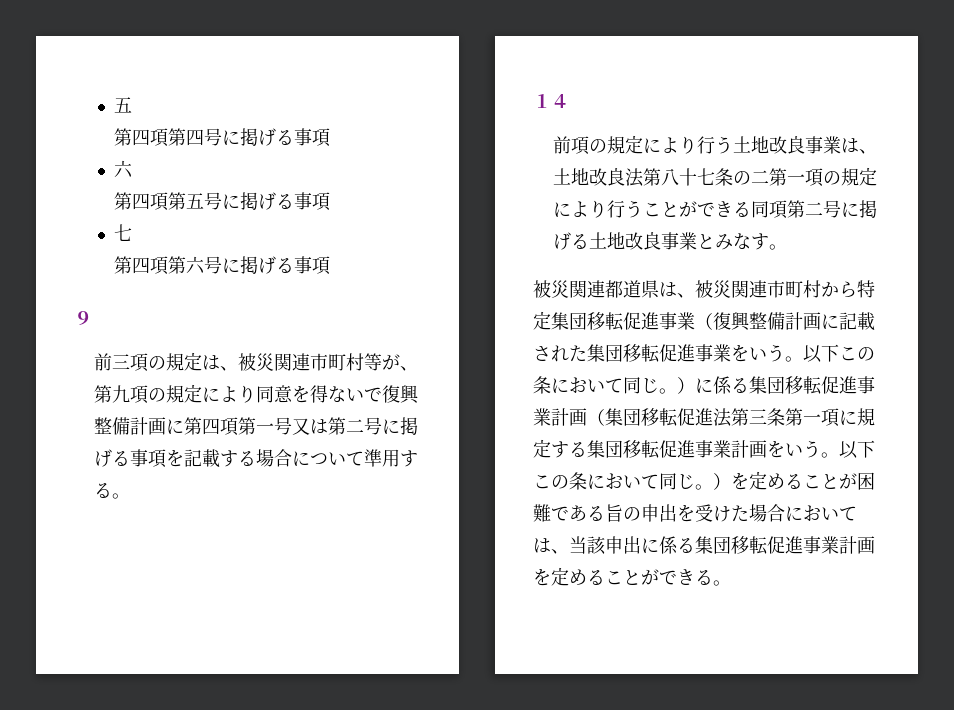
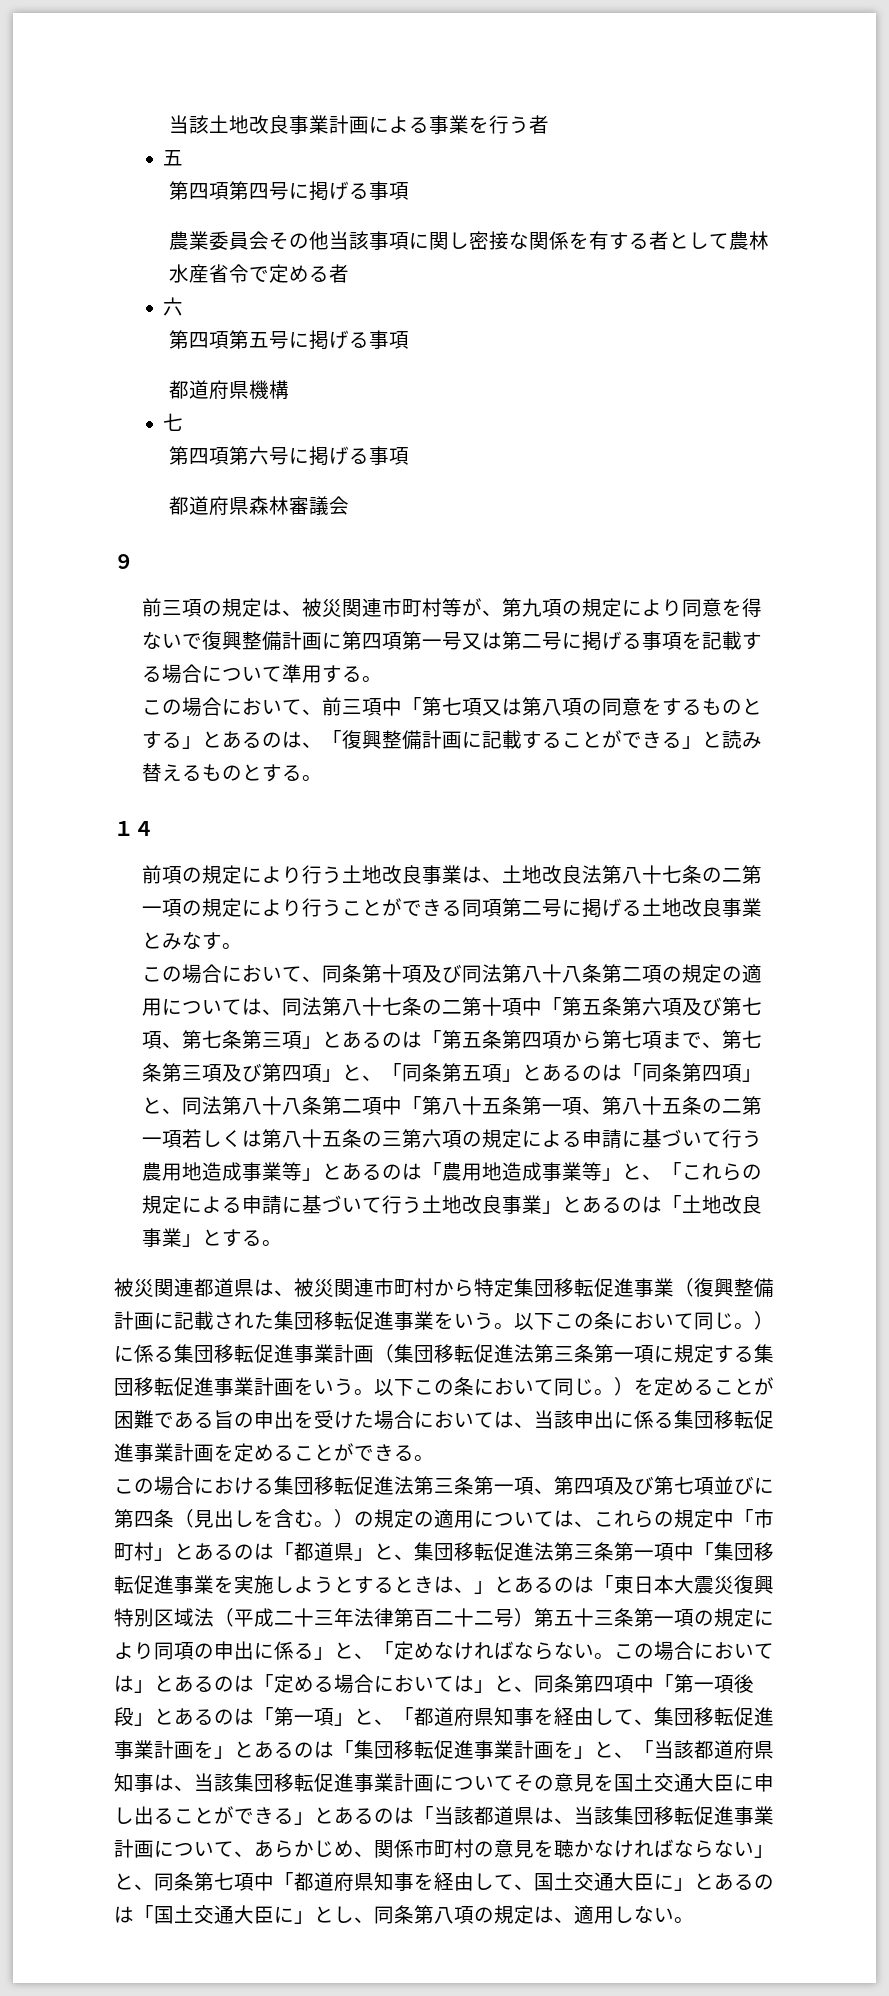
(113, 105) none -> [169,115,550,134] 当該土地改良事業計画による事業を行う者 //
(331, 137) none -> [169,231,770,250] [169,264,350,283] // 農業委員会その他当該事項に関し密接な関係を有する者として農林水産省令で定める者
(331, 201) none -> [169,380,290,400] // 都道府県機構
(331, 265) none -> [169,496,350,516] // 都道府県森林審議会
(131, 496) none -> [141,697,762,717] [141,730,762,750] [141,763,322,782] // この場合において、前三項中「第七項又は第八項の同意をするものとする」とあるのは、「復興整備計画に記載することができる」と読み替えるものとする。
(788, 247) none -> [141,964,762,984] [141,997,762,1016] [141,1030,762,1049] [141,1063,762,1082] [141,1096,762,1115] [141,1129,762,1149] [141,1162,762,1181] [141,1195,762,1215] [141,1228,282,1247] // この場合において、同条第十項及び同法第八十八条第二項の規定の適用については、同法第八十七条の二第十項中「第五条第六項及び第七項、第七条第三項」とあるのは「第五条第四項から第七項まで、第七条第三項及び第四項」と、「同条第五項」とあるのは「同条第四項」と、同法第八十八条第二項中「第八十五条第一項、第八十五条の二第一項若しくは第八十五条の三第六項の規定による申請に基づいて行う農用地造成事業等」とあるのは「農用地造成事業等」と、「これらの規定による申請に基づいて行う土地改良事業」とあるのは「土地改良事業」とする。
(731, 583) none -> [114,1476,774,1496] [114,1509,774,1528] [114,1542,774,1561] [114,1575,774,1594] [114,1608,774,1627] [114,1641,774,1661] [114,1674,754,1694] [114,1707,774,1727] [114,1740,774,1760] [114,1773,774,1792] [114,1806,774,1825] [114,1839,774,1858] [114,1872,774,1892] [114,1905,694,1924] // この場合における集団移転促進法第三条第一項、第四項及び第七項並びに第四条（見出しを含む。）の規定の適用については、これらの規定中「市町村」とあるのは「都道県」と、集団移転促進法第三条第一項中「集団移転促進事業を実施しようとするときは、」とあるのは「東日本大震災復興特別区域法（平成二十三年法律第百二十二号）第五十三条第一項の規定により同項の申出に係る」と、「定めなければならない。この場合においては」とあるのは「定める場合においては」と、同条第四項中「第一項後段」とあるのは「第一項」と、「都道府県知事を経由して、集団移転促進事業計画を」とあるのは「集団移転促進事業計画を」と、「当該都道府県知事は、当該集団移転促進事業計画についてその意見を国土交通大臣に申し出ることができる」とあるのは「当該都道県は、当該集団移転促進事業計画について、あらかじめ、関係市町村の意見を聴かなければならない」と、同条第七項中「都道府県知事を経由して、国土交通大臣に」とあるのは「国土交通大臣に」とし、同条第八項の規定は、適用しない。

